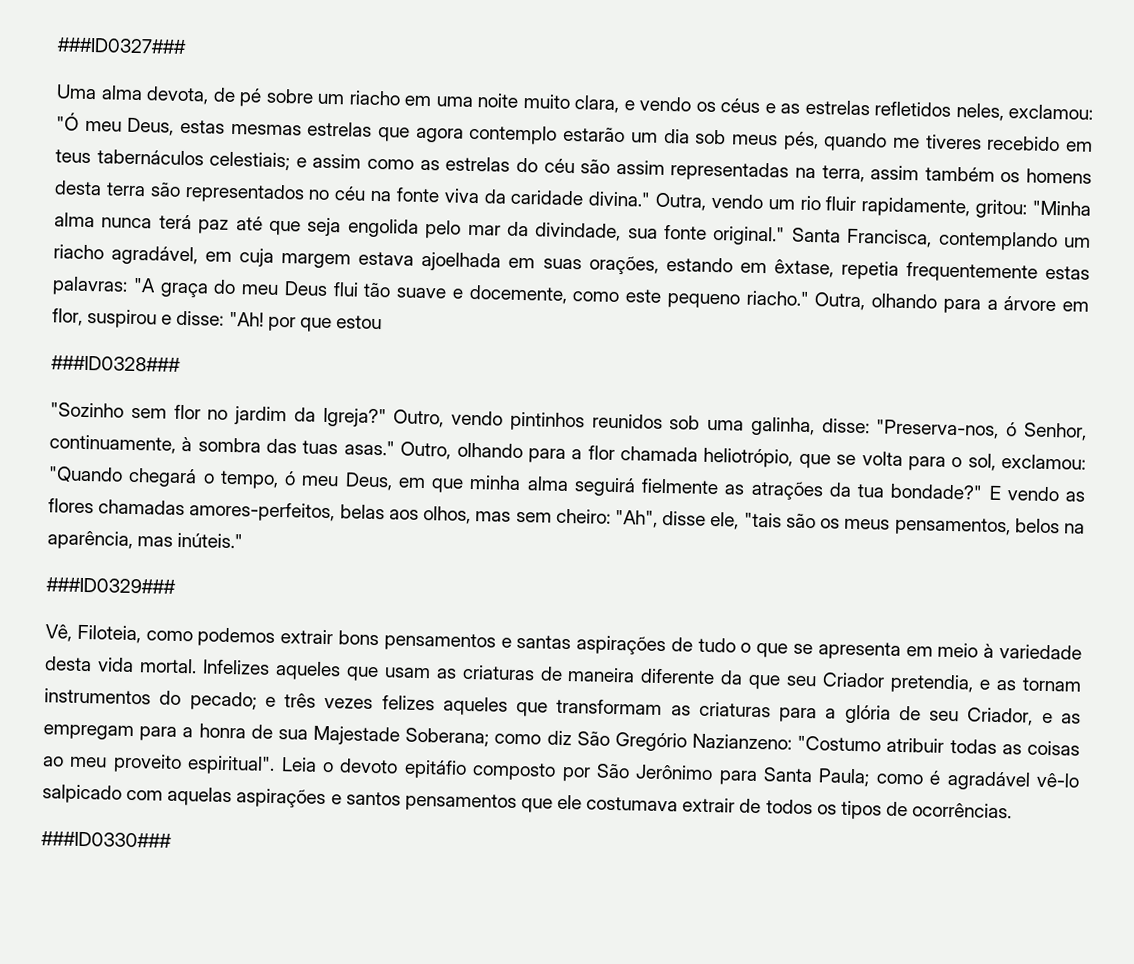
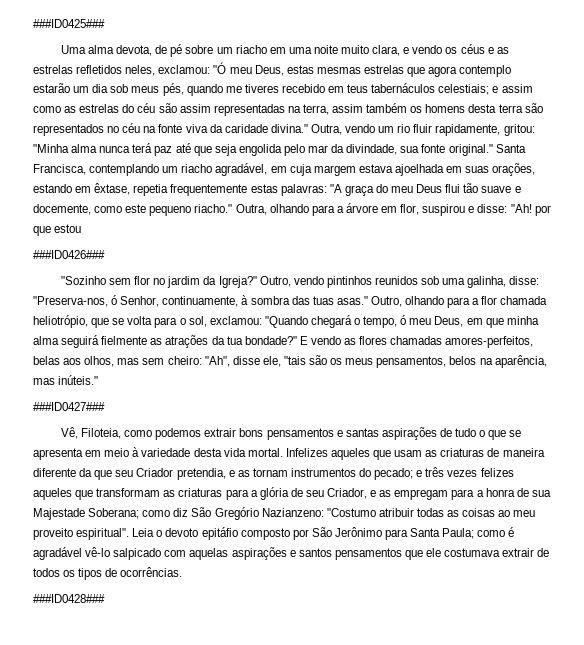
[57,37,187,54] ###ID0327### -> [33,19,105,28] ###ID0425###
[51,355,181,372] ###ID0328### -> [33,250,105,259] ###ID0426###
[46,577,176,594] ###ID0329### -> [33,402,105,411] ###ID0427###
[41,831,172,848] ###ID0330### -> [33,594,105,603] ###ID0428###

